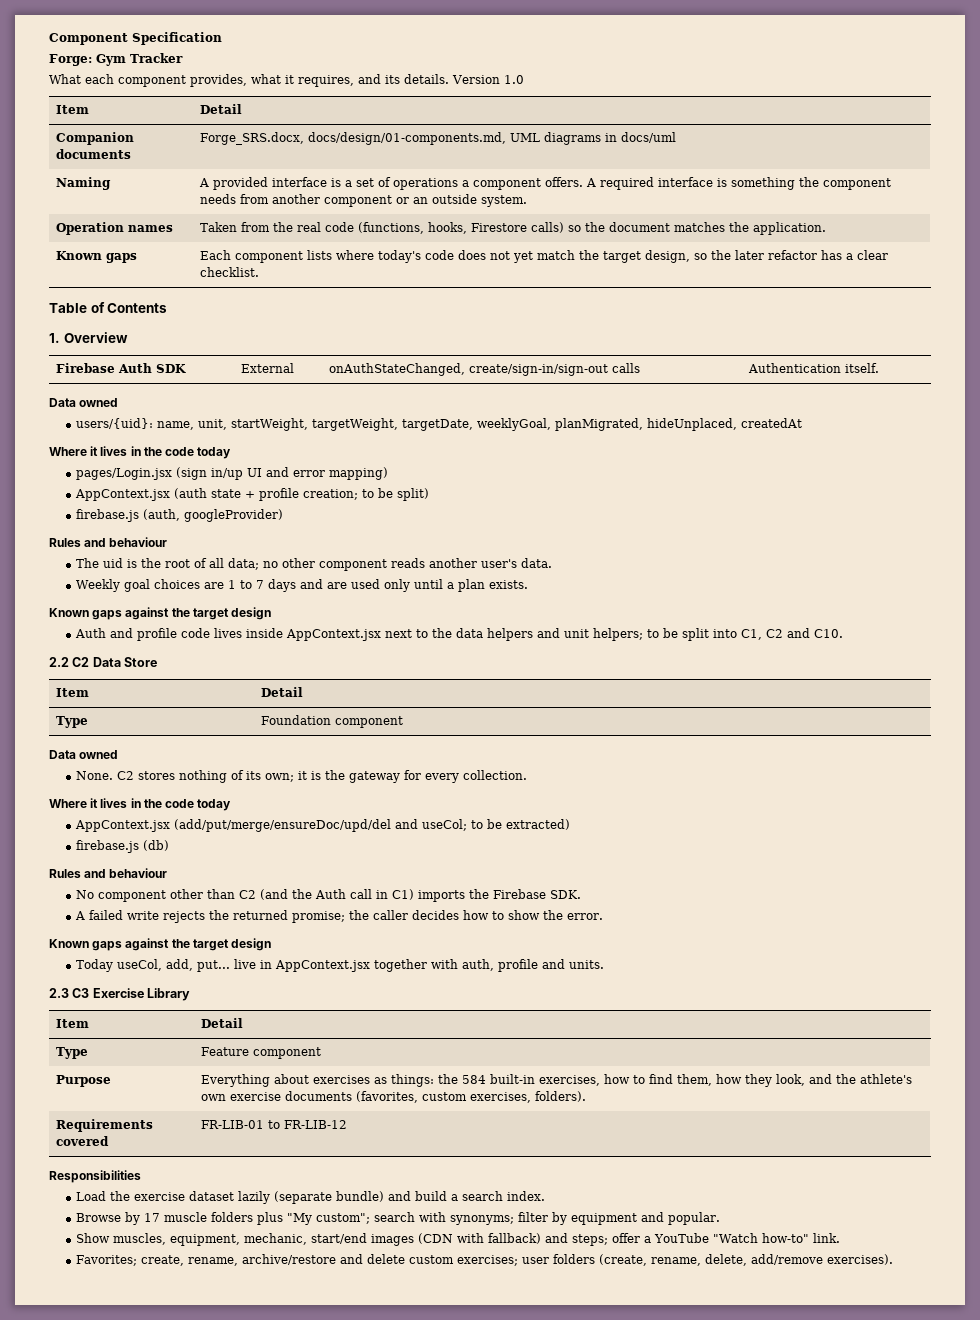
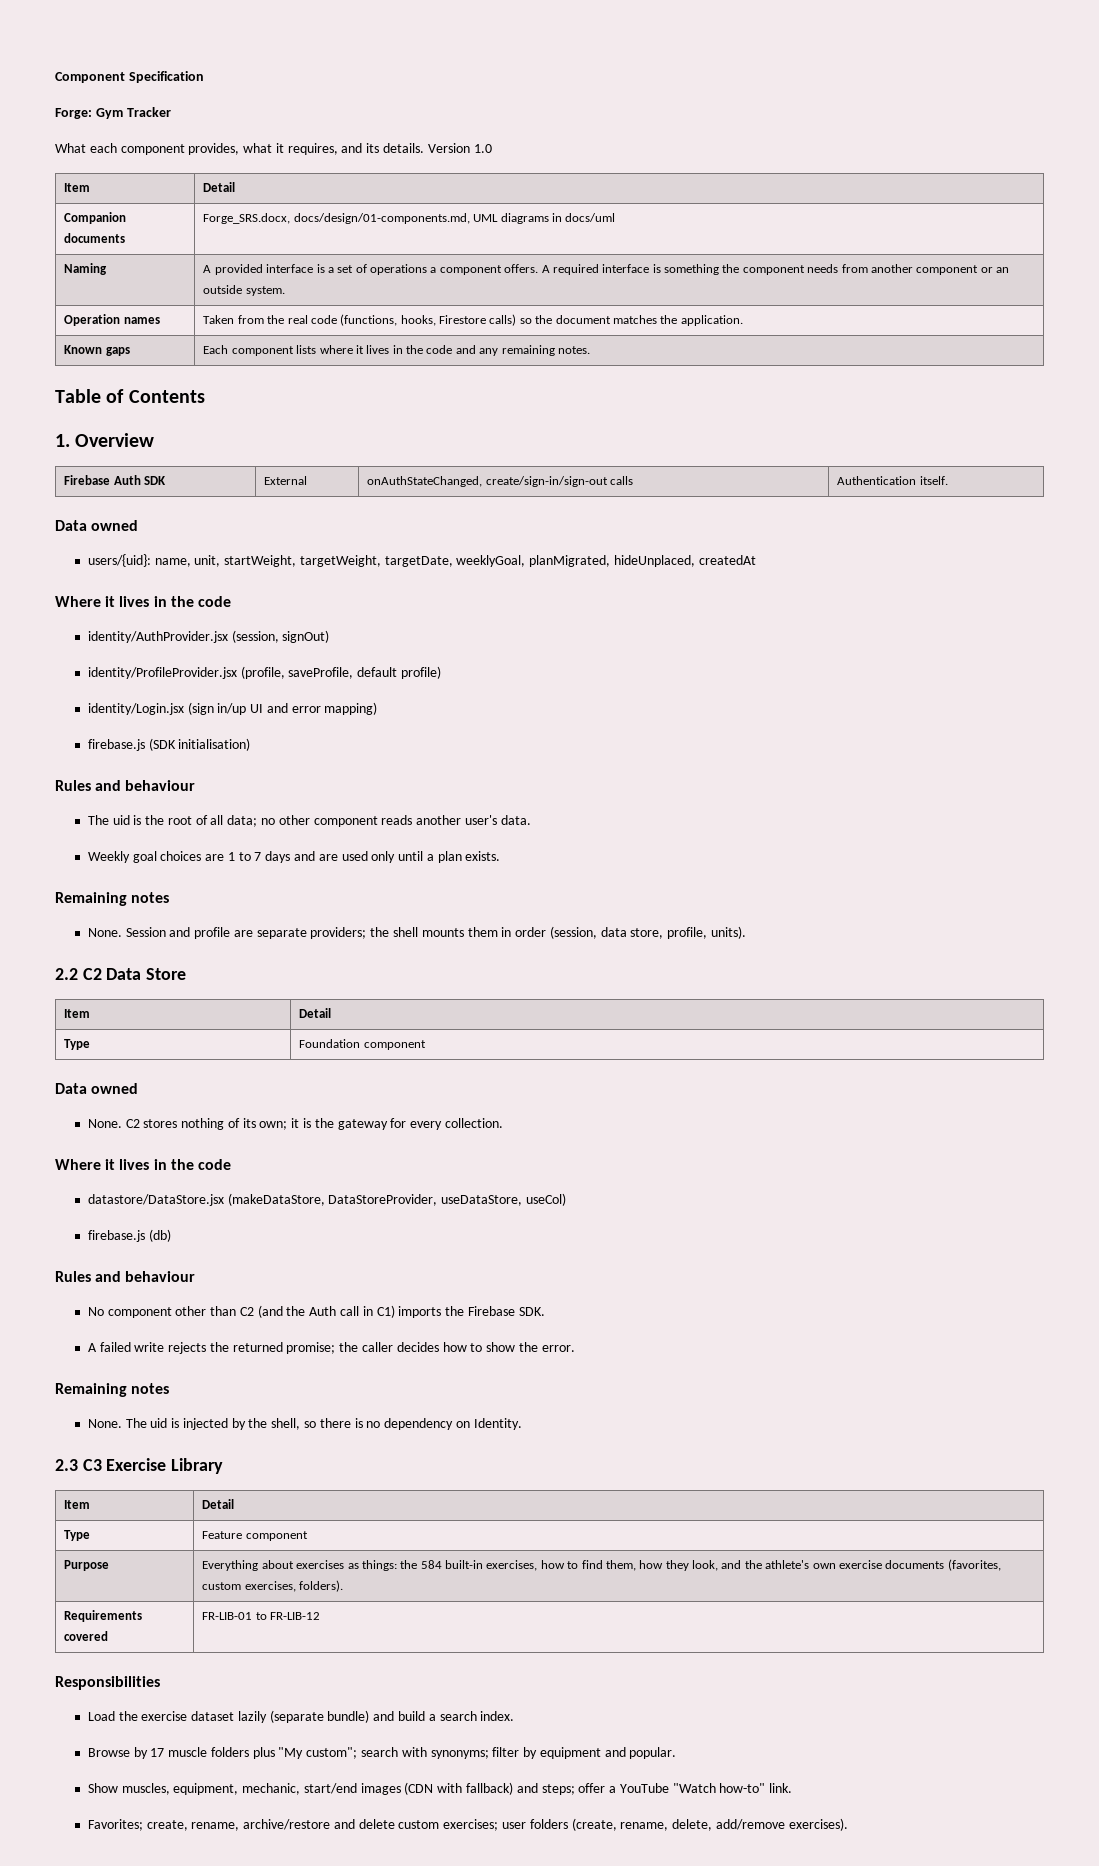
[377,250,888,263] [199,267,259,277] today's code does not yet match the target design, so the later refactor has a clear checklist. -> [355,345,590,356] it lives in the code and any remaining notes.
[197,447,232,459] [76,468,173,480] today // pages/Login.jsx -> [87,630,330,643] [87,666,441,679] [87,703,184,715] // identity/AuthProvider.jsx (session, signOut) // identity/ProfileProvider.jsx (profile, saveProfile, default profile) // identity/Login.jsx
[75,488,430,501] [76,509,284,522] // AppContext.jsx (auth state + profile creation; to be split) // firebase.js (auth, googleProvider) -> [87,738,251,751] // firebase.js (SDK initialisation)
[49,607,272,620] [75,628,844,641] Known gaps against the target design // Auth and profile code lives inside AppContext.jsx next to the data helpers and unit helpers; to be split into C1, C2 and C10. -> [55,892,170,906] [87,926,747,939] Remaining notes // None. Session and profile are separate providers; the shell mounts them in order (session, data store, profile, units).
[197,799,232,811] [75,819,571,832] today // AppContext.jsx (add/put/merge/ensureDoc/upd/del and useCol; to be extracted) -> [87,1193,566,1206] // datastore/DataStore.jsx (makeDataStore, DataStoreProvider, useDataStore, useCol)
[49,938,272,951] [76,959,605,972] Known gaps against the target design // Today useCol, add, put... live in AppContext.jsx together with auth, profile and units. -> [55,1383,170,1397] [87,1418,522,1430] Remaining notes // None. The uid is injected by the shell, so there is no dependency on Identity.

